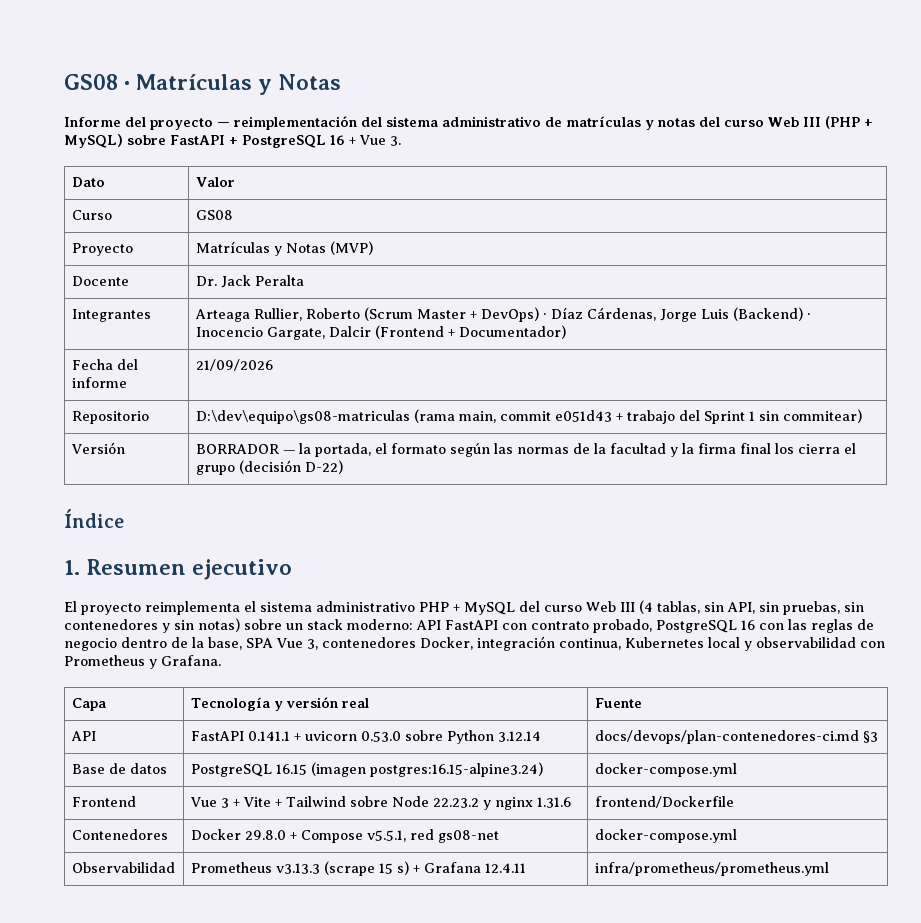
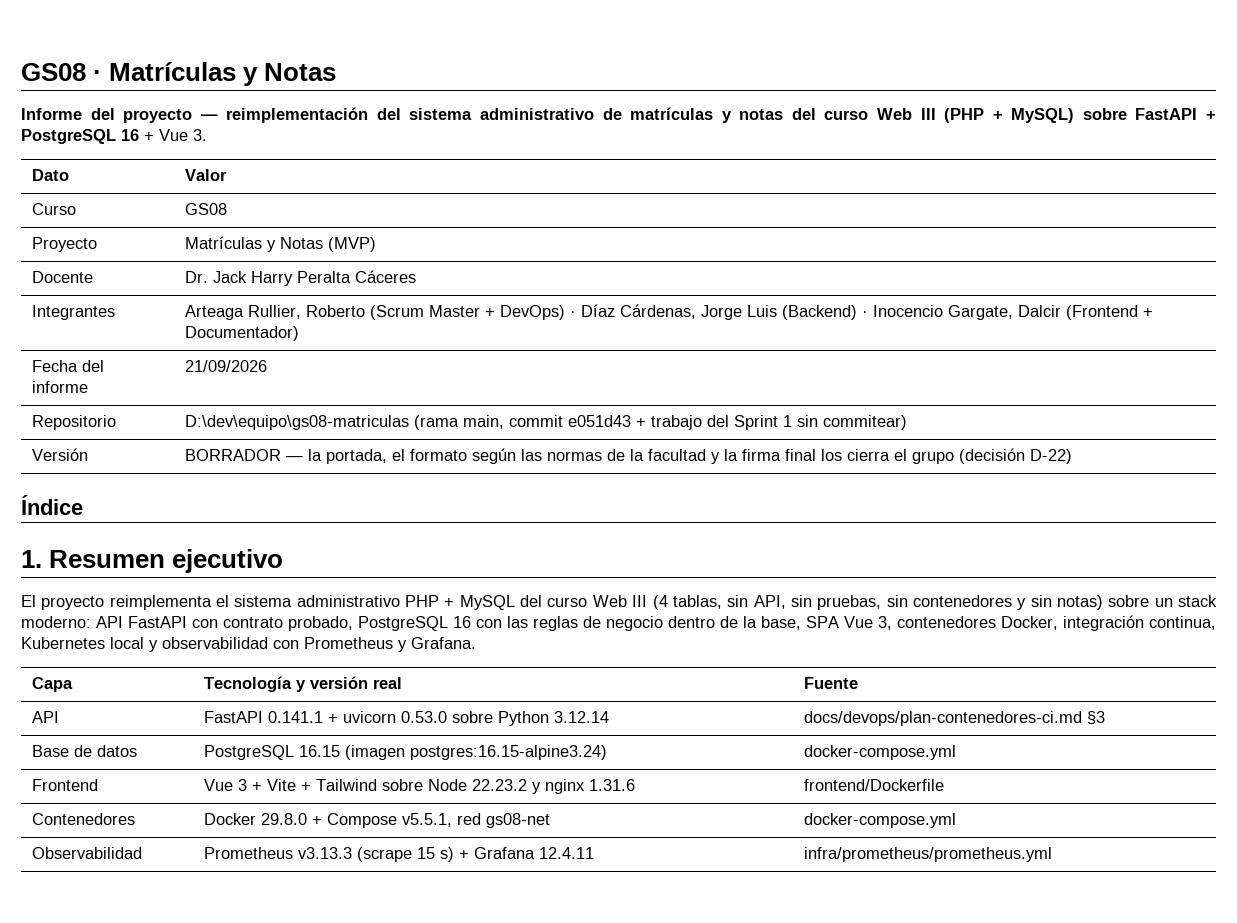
(251, 281) none -> [251,271,294,286] Harry
(304, 280) none -> [355,270,417,283] Cáceres

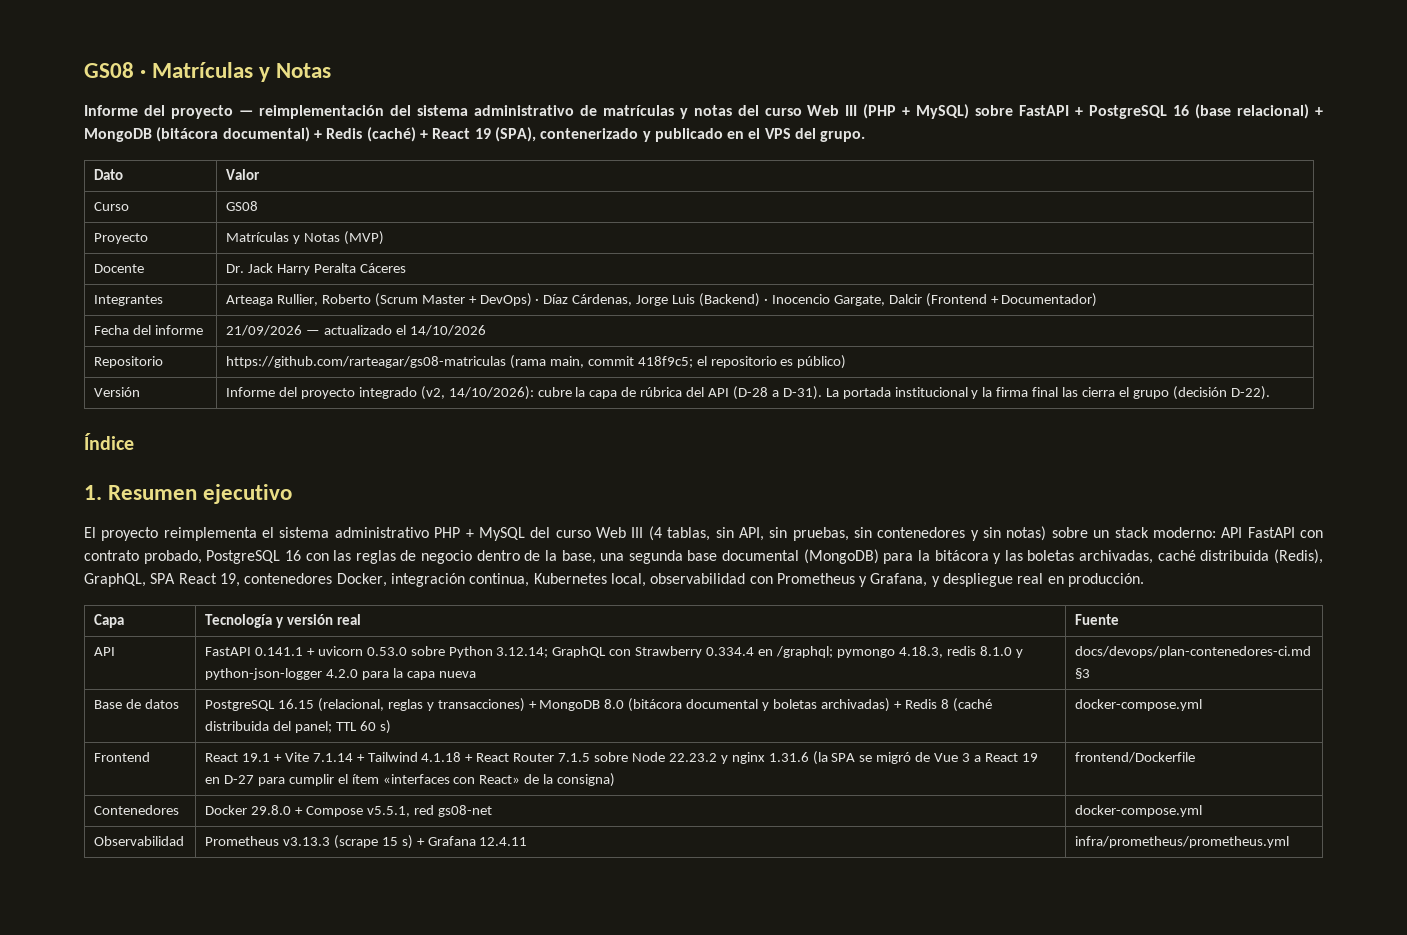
[144,129,207,141] + Vue 3. -> [1195,104,1324,119] [84,127,866,142] (base relacional) + MongoDB (bitácora documental) + Redis (caché) + React 19 (SPA), contenerizado y publicado en el VPS del grupo.
(268, 366) none -> [305,325,486,336] — actualizado el 14/10/2026
[185,415,410,430] D:\dev\equipo\gs08-matriculas -> [226,356,507,368] https://github.com/rarteagar/gs08-matriculas
[568,415,908,430] [32,448,89,461] [185,448,707,464] e051d43 + trabajo del Sprint 1 sin commitear) // Versión | BORRADOR — la portada, el formato según las normas de la facultad -> [637,355,847,369] [94,387,141,397] [226,386,968,400] 418f9c5; el repositorio es público) // Versión | Informe del proyecto integrado (v2, 14/10/2026): cubre la capa de rúbrica del API (D-28 a D-31). La portada institucional
[821,449,843,461] los -> [1062,387,1079,397] las
[1030,449,1073,464] D-22) -> [1230,386,1270,400] D-22).
[806,616,892,630] SPA Vue 3, -> [600,549,1324,564] [84,573,240,587] una segunda base documental (MongoDB) para la bitácora y las boletas archivadas, caché distribuida (Redis), GraphQL, SPA React 19,
[110,637,158,652] local y -> [610,573,646,587] local,
[411,637,476,649] Grafana. -> [870,573,1145,587] Grafana, y despliegue real en producción.
[554,711,610,723] 3.12.14 -> [496,646,1023,658] [205,668,476,680] 3.12.14; GraphQL con Strawberry 0.334.4 en /graphql; pymongo 4.18.3, redis 8.1.0 y python-json-logger 4.2.0 para la capa nueva
[345,745,608,760] (imagen postgres:16.15-alpine3.24) -> [317,698,992,712] [205,720,391,734] (relacional, reglas y transacciones) + MongoDB 8.0 (bitácora documental y boletas archivadas) + Redis 8 (caché distribuida del panel; TTL 60 s)
[204,779,248,791] Vue 3 -> [205,753,270,762] React 19.1
(297, 785) none -> [312,753,353,762] 7.1.14
(378, 785) none -> [421,752,591,762] 4.1.18 + React Router 7.1.5
(636, 785) none -> [812,751,1038,765] [205,773,616,787] (la SPA se migró de Vue 3 a React 19 en D-27 para cumplir el ítem «interfaces con React» de la consigna)

